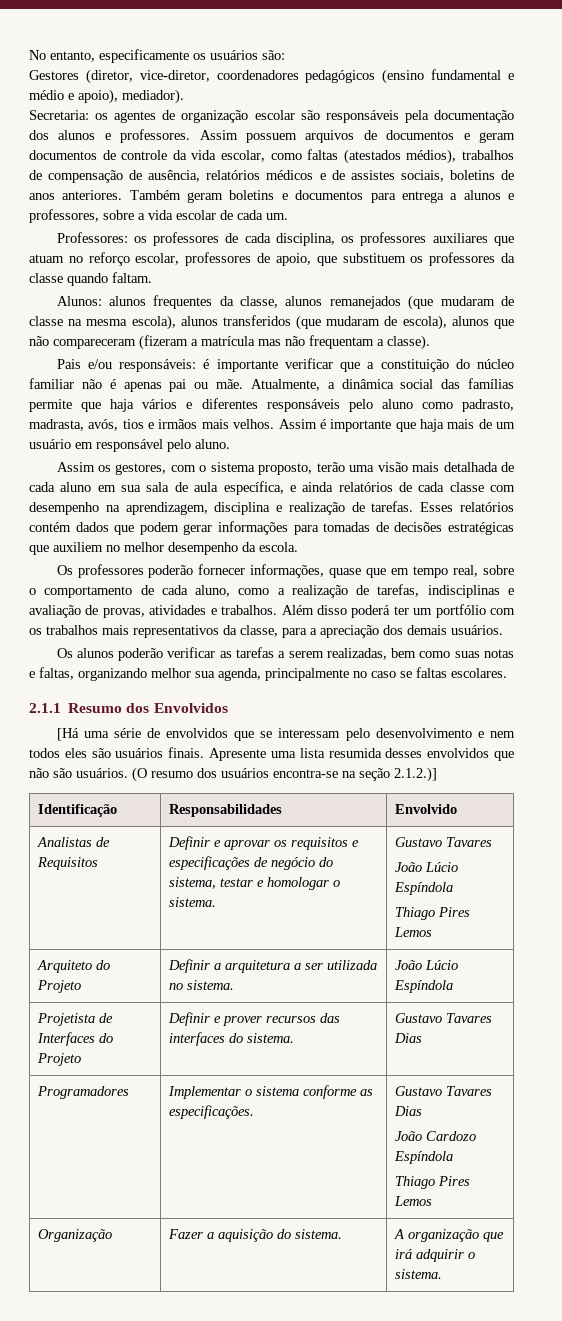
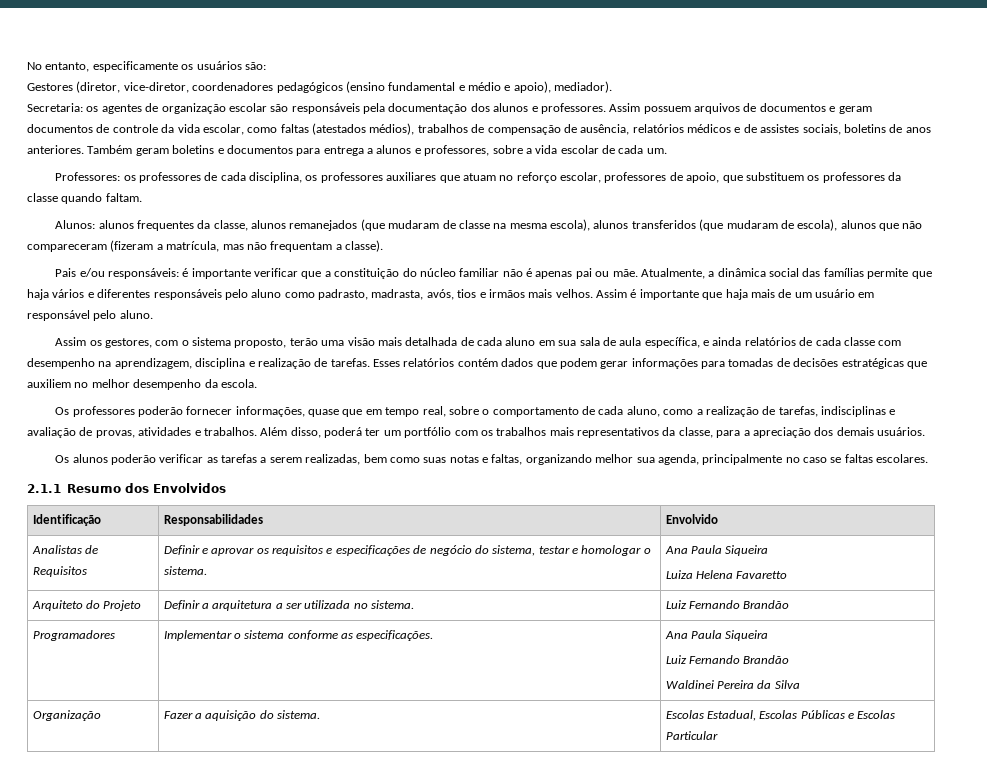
[201,336,255,346] matrícula -> [166,241,220,252] matrícula,
[316,605,347,615] disso -> [290,427,321,438] disso,
[56,728,516,741] [29,747,514,761] [29,767,437,782] // [Há uma série de envolvidos que se interessam pelo desenvolvimento e nem todos eles são usuários finais. Apresente uma lista resumida desses envolvidos que não são usuários. (O resumo dos usuários encontra-se na seção 2.1.2.)] -> (227, 488) none
[395,837,493,847] [395,862,459,872] [394,882,454,895] [395,907,471,920] [394,927,433,937] Gustavo Tavares // João Lúcio Espíndola // Thiago Pires Lemos -> [664,545,769,556] [665,570,788,579] Ana Paula Siqueira // Luiza Helena Favaretto
[395,960,459,970] [394,980,454,993] [37,1013,114,1026] [37,1032,114,1046] [37,1053,82,1066] [168,1012,341,1026] [169,1032,295,1046] [395,1013,493,1023] [394,1033,423,1043] João Lúcio Espíndola // Projetista de Interfaces do Projeto | Definir e prover recursos das interfaces do sistema. | Gustavo Tavares Dias -> [665,600,790,609] Luiz Fernando Brandão
[395,1086,493,1096] [394,1106,423,1116] [395,1131,477,1141] [394,1151,454,1164] [395,1176,471,1189] [394,1196,433,1206] Gustavo Tavares Dias // João Cardozo Espíndola // Thiago Pires Lemos -> [664,630,769,641] [665,655,790,664] [665,680,800,689] Ana Paula Siqueira // Luiz Fernando Brandão // Waldinei Pereira da Silva
[394,1229,505,1242] [395,1249,476,1262] [395,1269,443,1279] A organização que irá adquirir o sistema. -> [665,710,896,721] [665,731,718,740] Escolas Estadual, Escolas Públicas e Escolas Particular

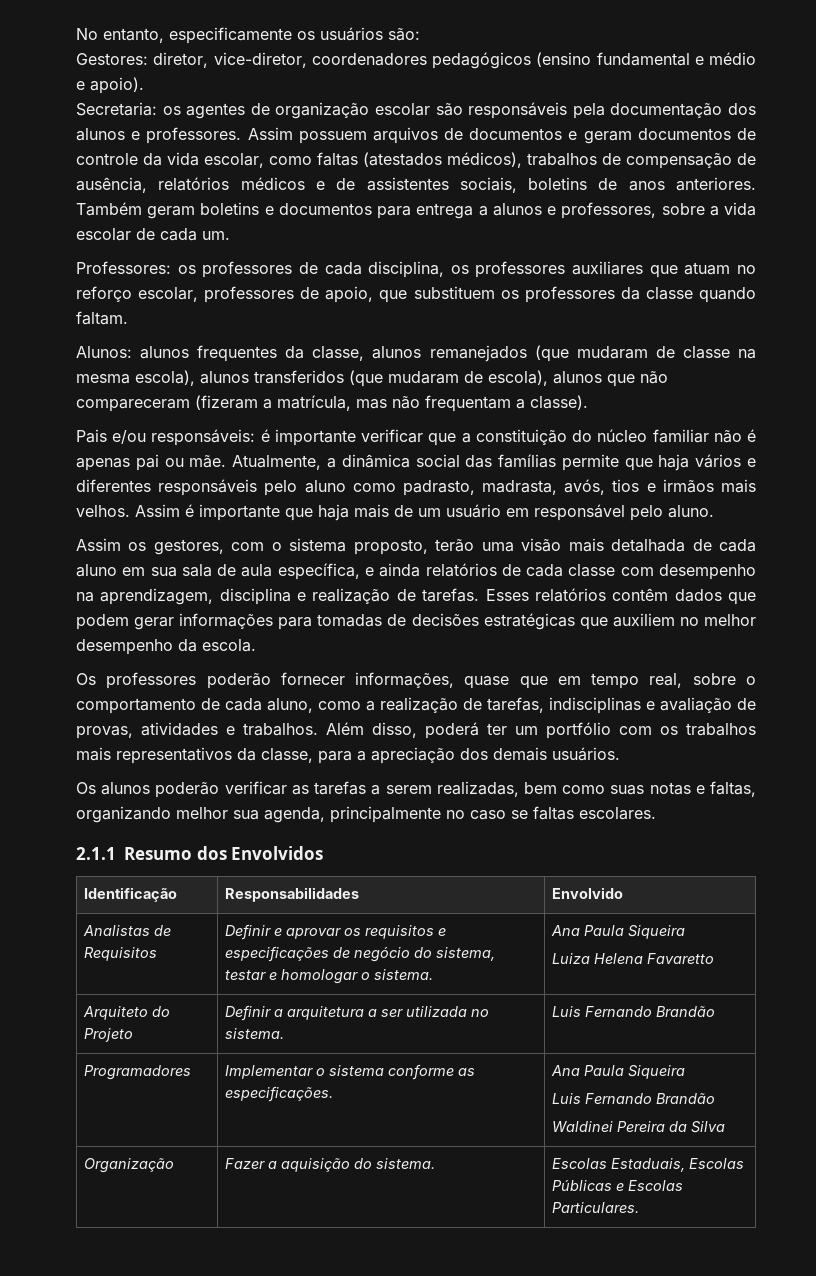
[27,81,121,93] Gestores (diretor, -> [76,52,209,68] Gestores: diretor,
[513,81,613,93] apoio), mediador). -> [90,77,144,94] apoio).
[369,123,415,135] médios), -> [447,152,522,168] médicos),
[760,124,800,133] assistes -> [366,177,449,191] assistentes
[457,358,498,367] contém -> [612,588,669,601] contêm
[665,600,687,609] Luiz -> [552,1006,582,1017] Luis
[665,655,687,664] Luiz -> [552,1093,582,1104] Luis
[706,710,756,721] Estadual, -> [611,1158,686,1172] Estaduais,
[665,731,718,740] Particular -> [552,1202,640,1213] Particulares.

